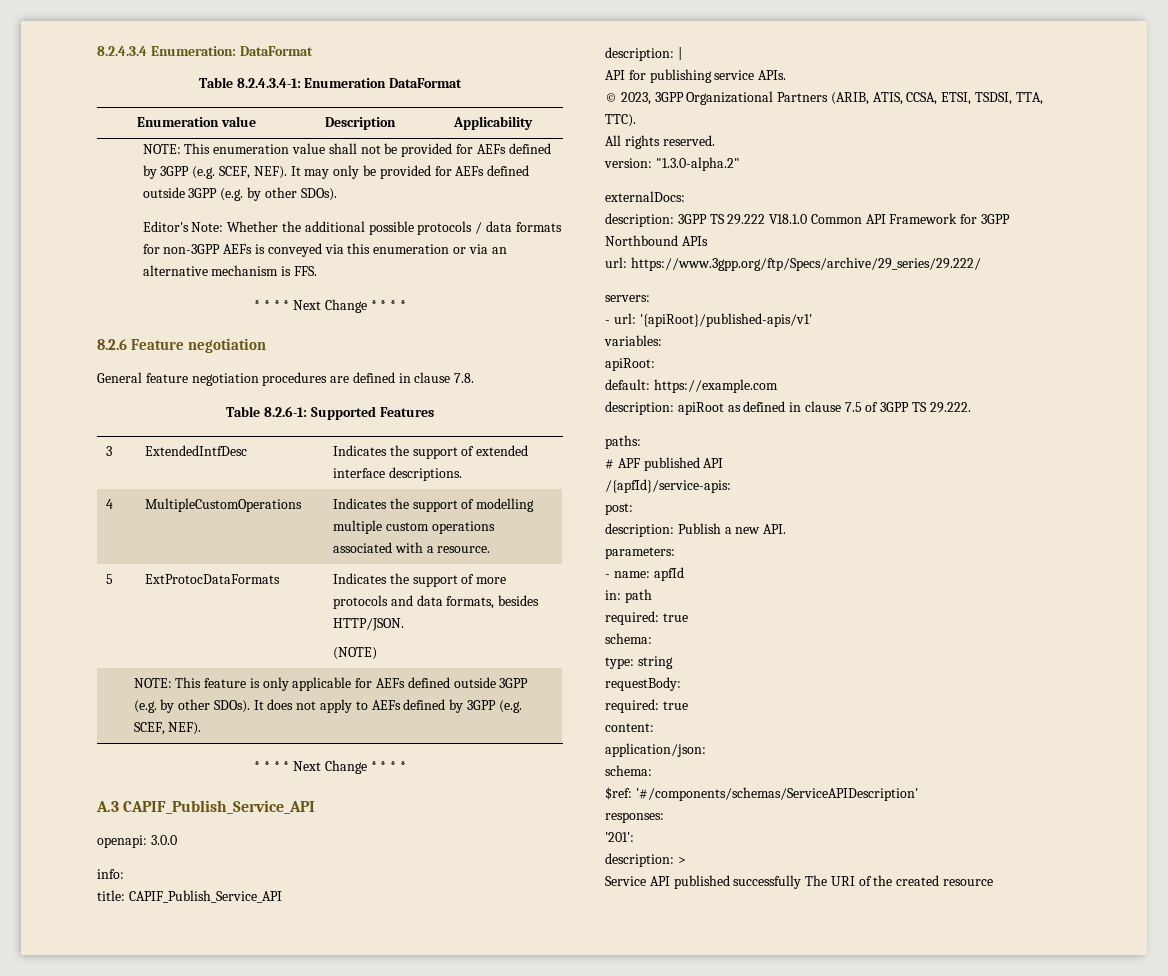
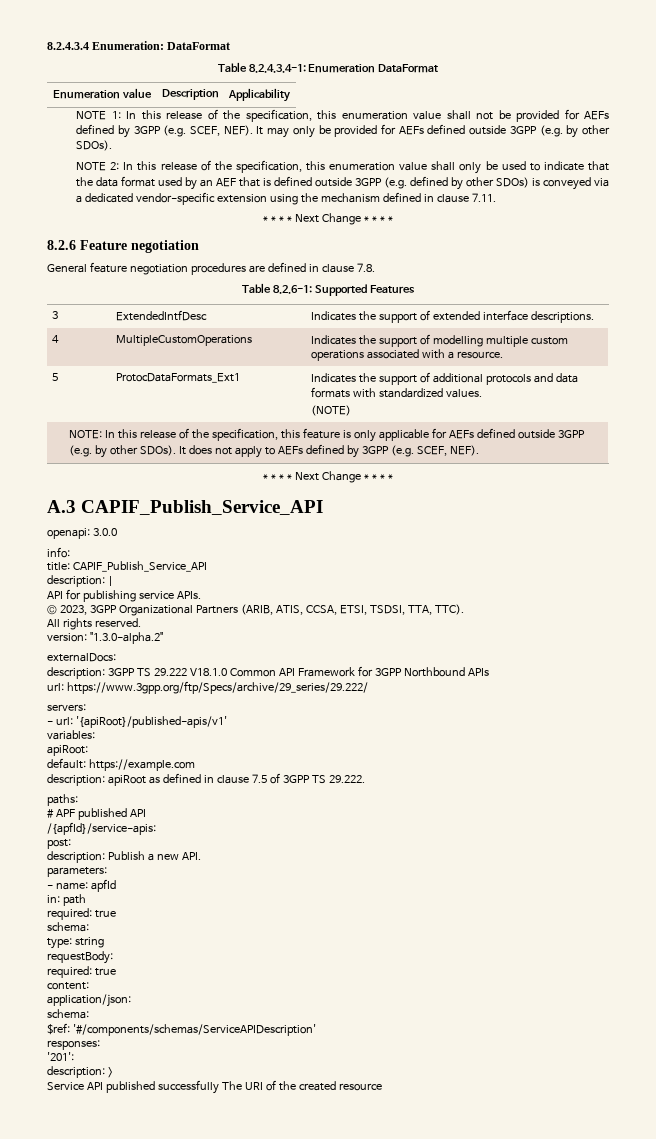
[142,143,211,154] NOTE: This -> [76,109,337,122] NOTE 1: In this release of the specification, this
[142,221,562,235] [142,243,507,257] [142,265,318,276] Editor's Note: Whether the additional possible protocols / data formats for non-3GPP AEFs is conveyed via this enumeration or via an alternative mechanism is FFS. -> [76,160,610,174] [76,176,610,190] [76,192,496,205] NOTE 2: In this release of the specification, this enumeration value shall only be used to indicate that the data format used by an AEF that is defined outside 3GPP (e.g. defined by other SDOs) is conveyed via a dedicated vendor-specific extension using the mechanism defined in clause 7.11.
[145,574,281,584] [333,573,507,587] ExtProtocDataFormats | Indicates the support of more -> [115,373,240,383] [310,372,483,385] ProtocDataFormats_Ext1 | Indicates the support of additional
[446,595,540,609] [333,618,405,631] [333,647,378,660] [133,677,202,688] formats, besides HTTP/JSON. // (NOTE) // NOTE: This -> [310,387,482,398] [310,405,351,416] [69,428,300,441] formats with standardized values. // (NOTE) // NOTE: In this release of the specification, this

